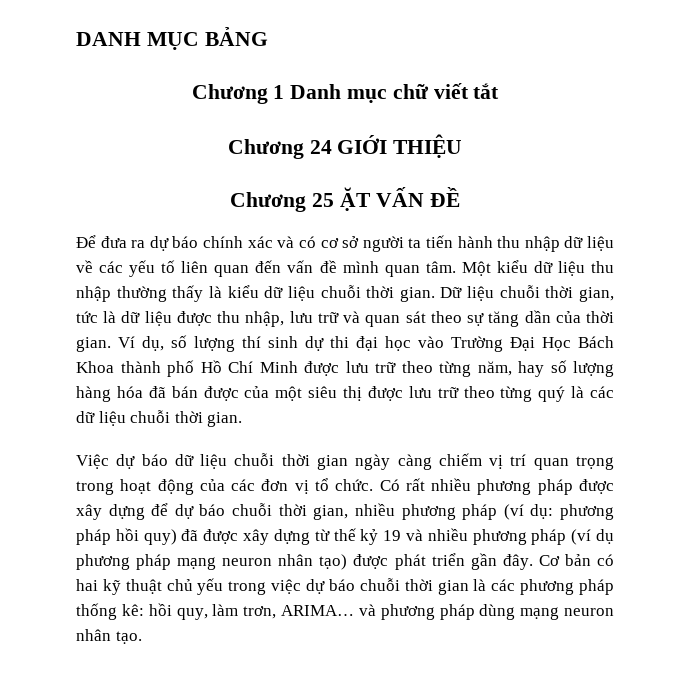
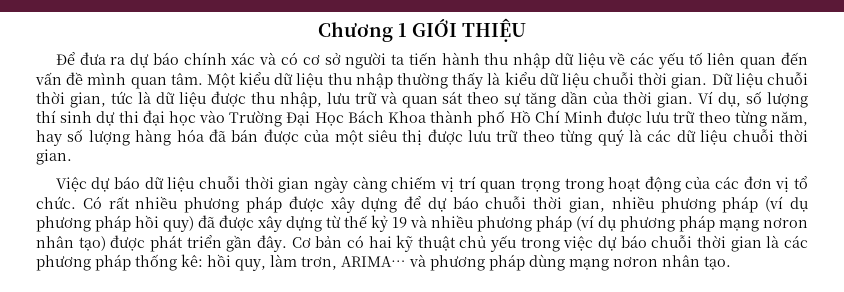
[76,27,268,50] [191,83,500,104] [227,134,463,159] [230,187,460,212] DANH MỤC BẢNG // Chương 1 Danh mục chữ viết tắt // Chương 24 GIỚI THIỆU // Chương 25 ẶT VẤN ĐỀ -> [318,18,526,42] Chương 1 GIỚI THIỆU
[530,504,554,519] dụ: -> [789,197,808,212] dụ
[222,558,273,566] neuron -> [763,217,808,228] nơron
[563,608,614,616] neuron -> [613,256,658,267] nơron

